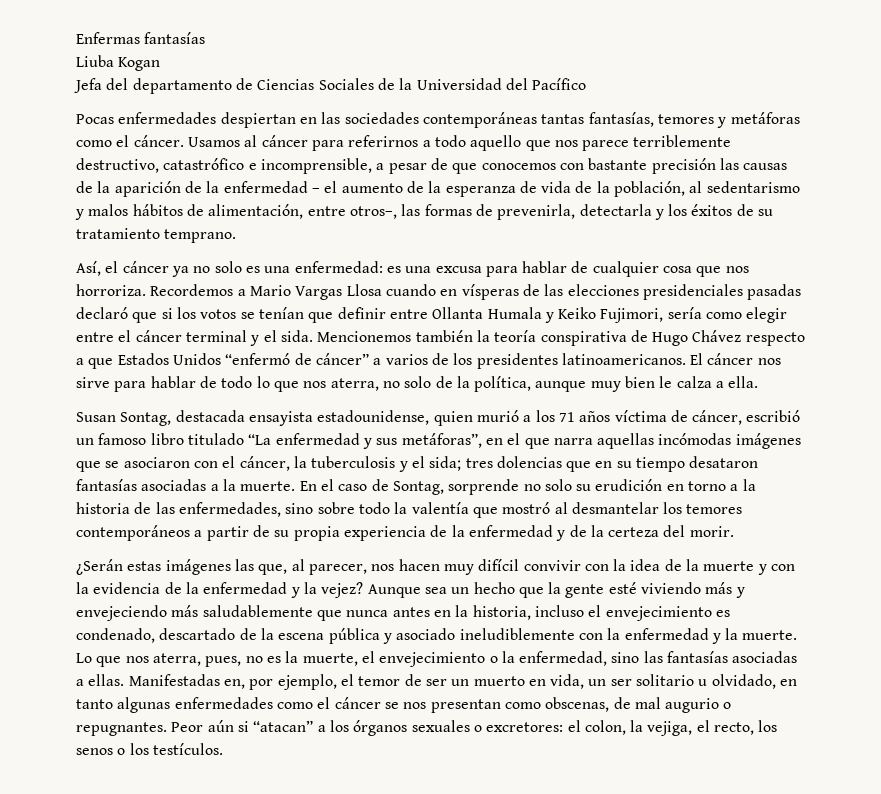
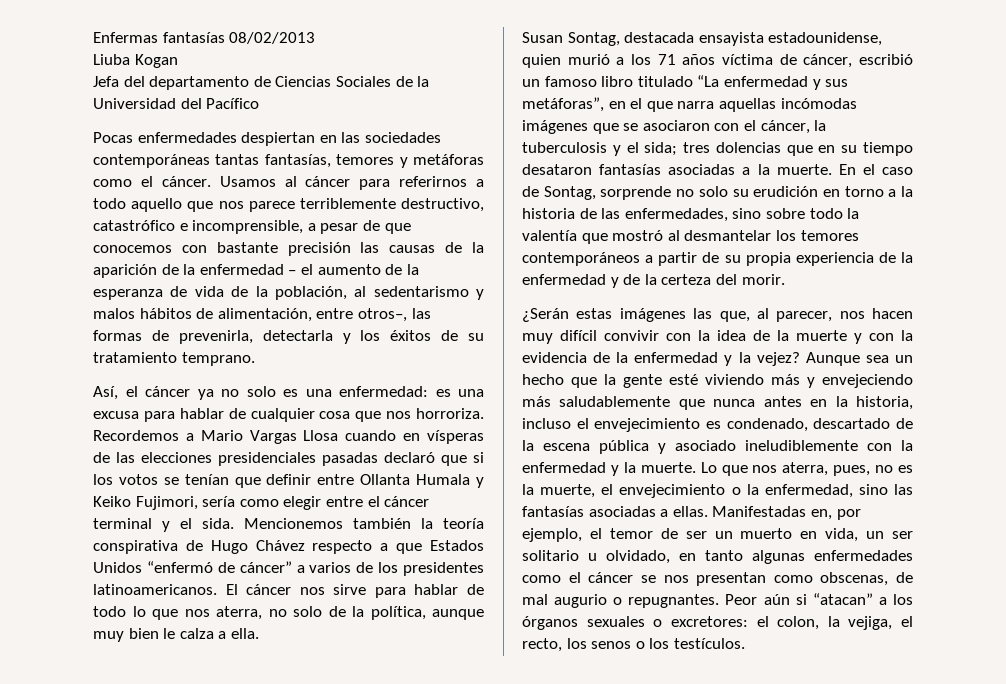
(206, 38) none -> [229,32,316,44] 08/02/2013

